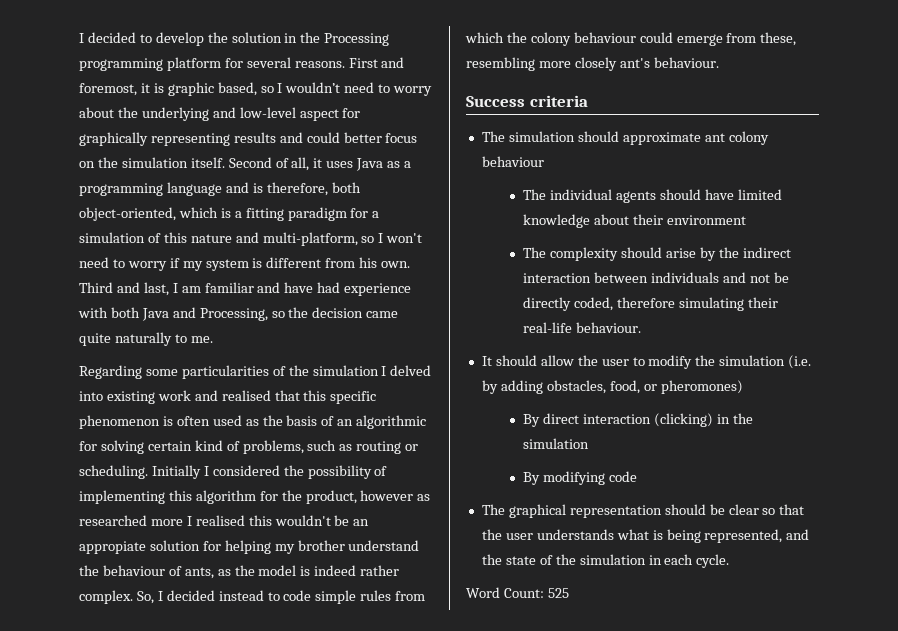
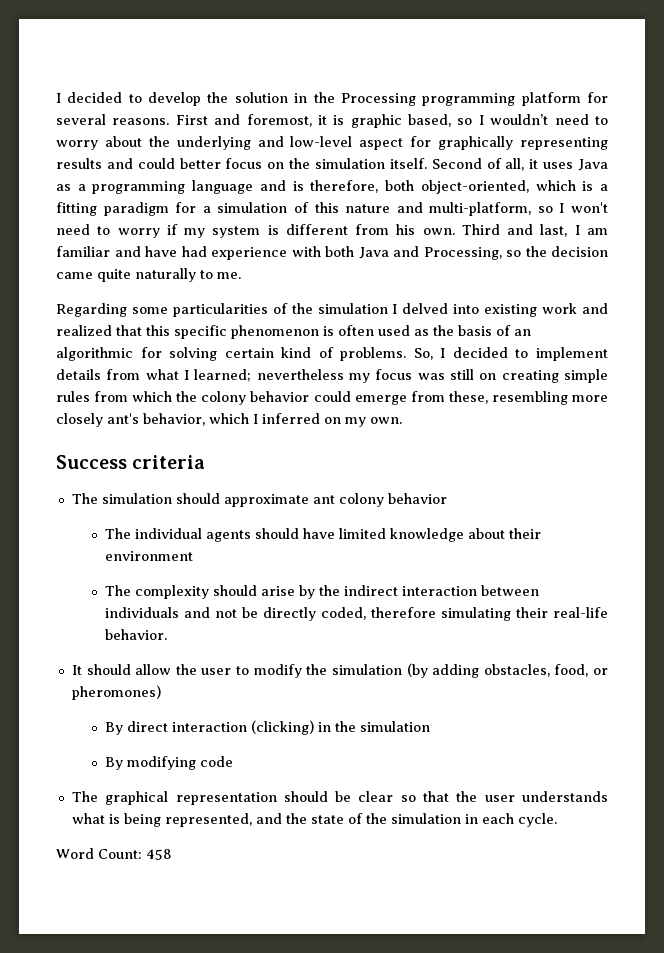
[221,390,271,401] realised -> [56,325,112,336] realized
[242,440,419,454] [79,465,388,479] [79,490,431,504] [79,515,370,526] [79,540,420,554] [79,565,400,579] [79,590,312,604] problems, such as routing or scheduling. Initially I considered the possibility of implementing this algorithm for the product, however as researched more I realised this wouldn't be an appropiate solution for helping my brother understand the behaviour of ants, as the model is indeed rather complex. So, I decided instead to code -> [340,347,608,361] [56,369,559,383] problems. So, I decided to implement details from what I learned; nevertheless my focus was still on creating
[573,32,636,43] behaviour -> [250,391,310,402] behavior
[653,57,719,68] behaviour. -> [143,413,402,427] behavior, which I inferred on my own.
[481,156,544,167] behaviour -> [387,493,447,504] behavior
[576,322,642,333] behaviour. -> [104,629,167,640] behavior.
[788,355,812,369] [481,380,498,394] (i.e. by -> [406,663,428,678] (by
[547,588,569,598] 525 -> [146,849,172,860] 458

